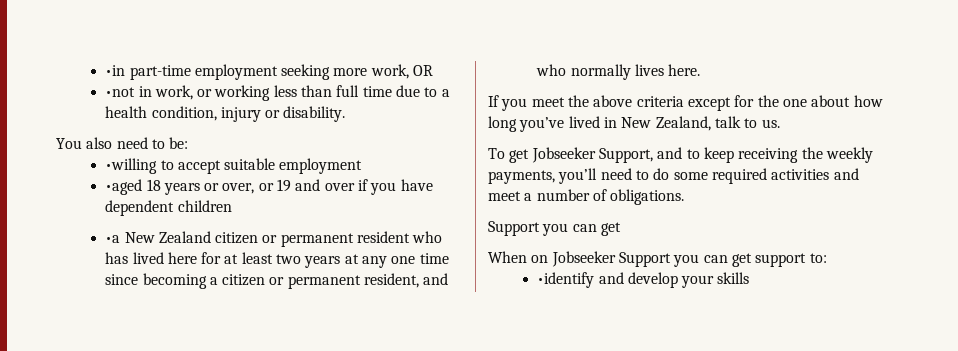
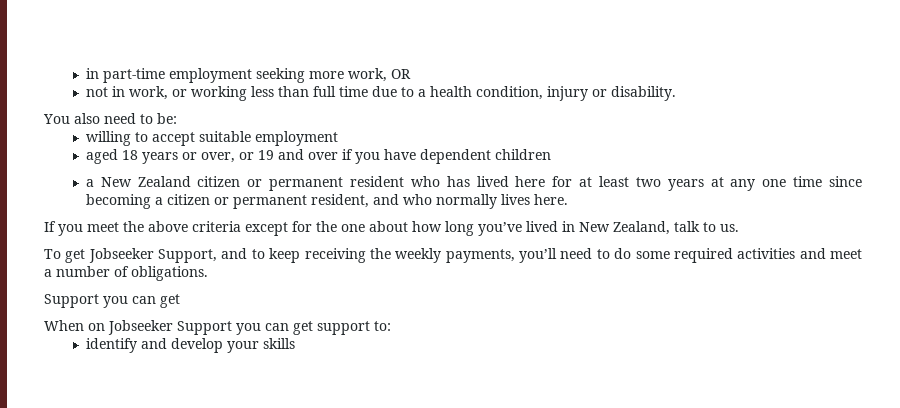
[105,65,126,76] •in -> [85,68,99,79] in
[105,87,136,97] •not -> [85,87,108,97] not
[105,158,158,174] •willing -> [85,131,131,146] willing
[105,179,143,195] •aged -> [85,149,118,164] aged
[105,235,121,243] •a -> [85,179,94,187] a
[537,272,595,288] •identify -> [85,338,137,353] identify

